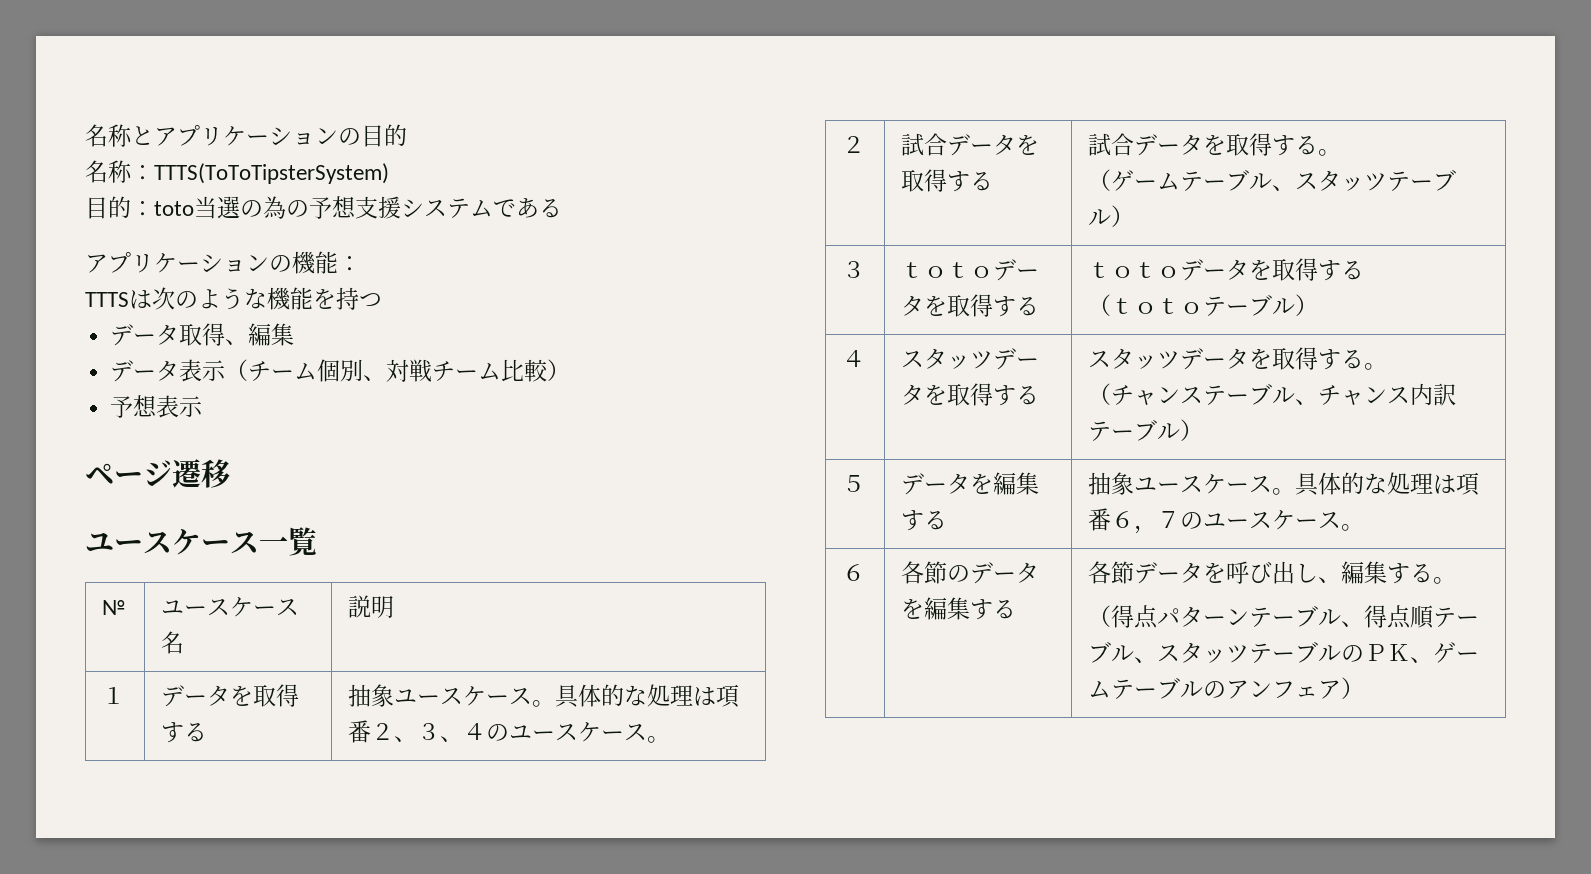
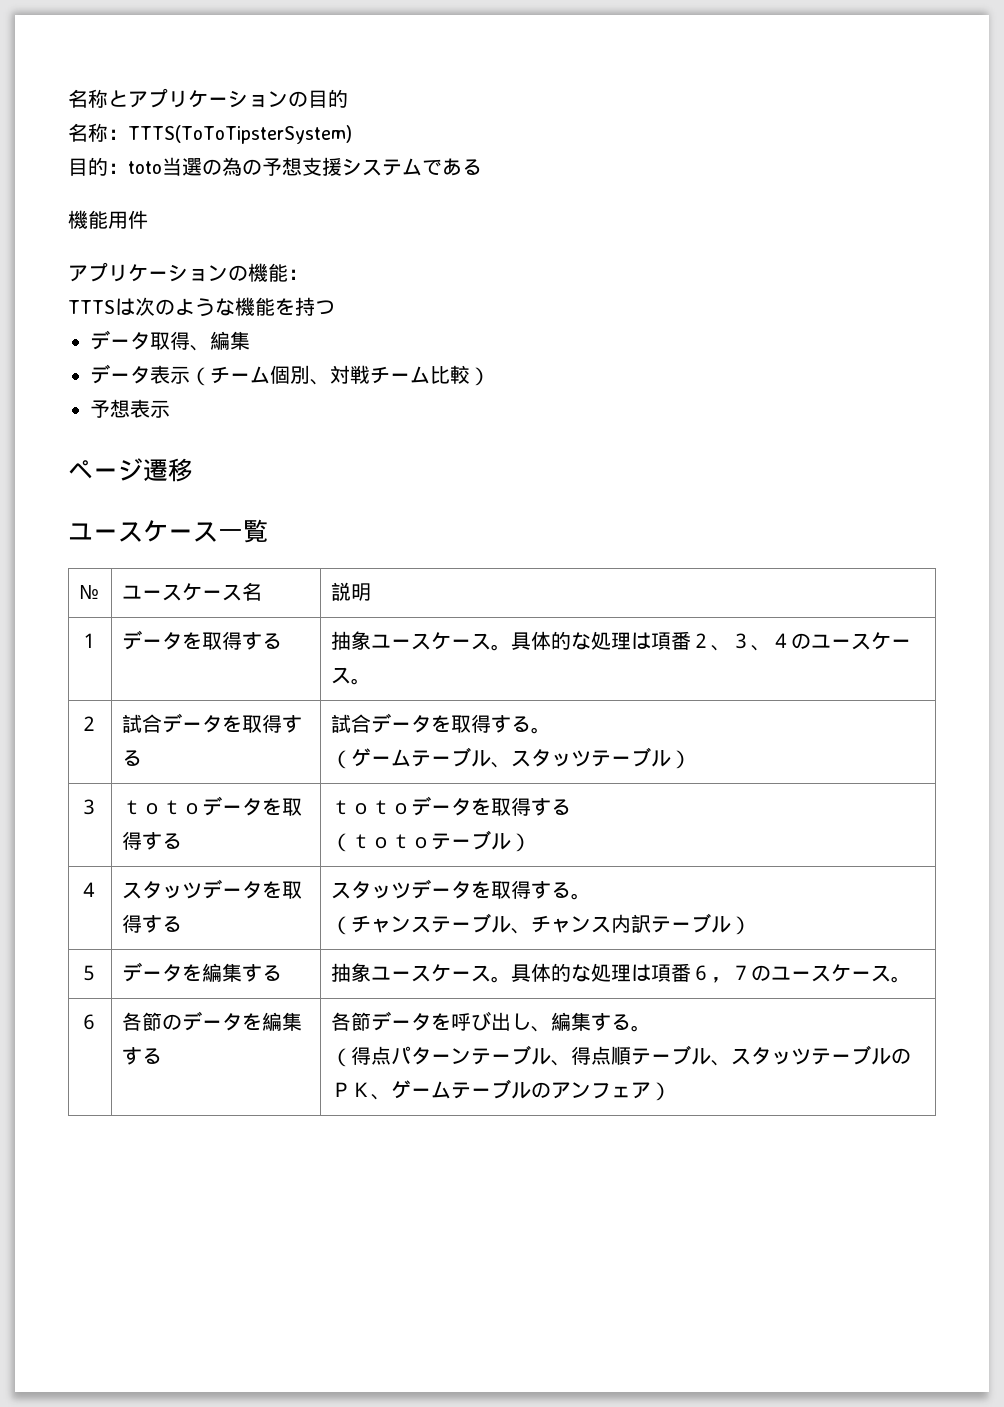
(562, 208) none -> [68,210,148,229] // 機能用件

